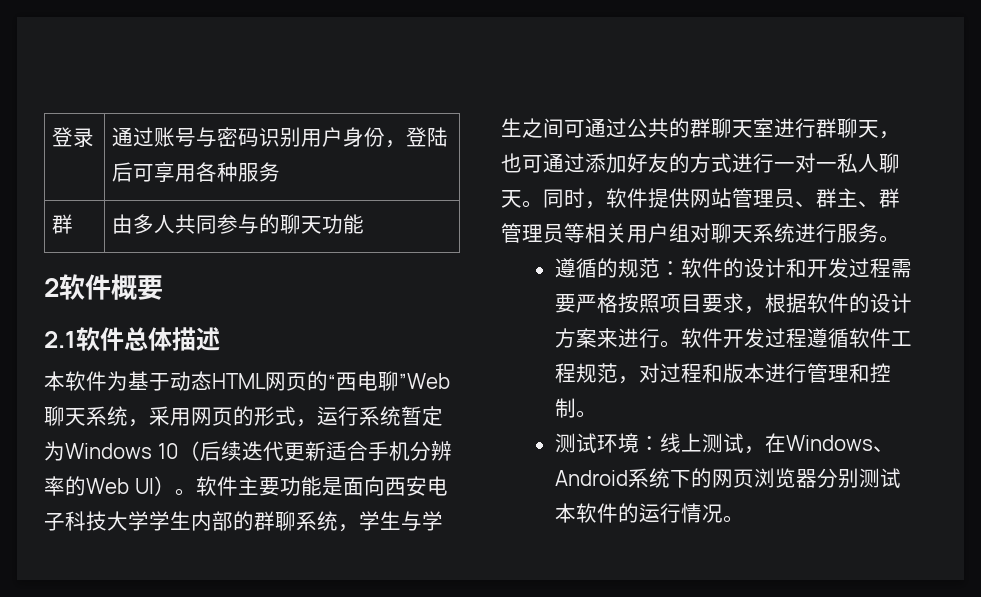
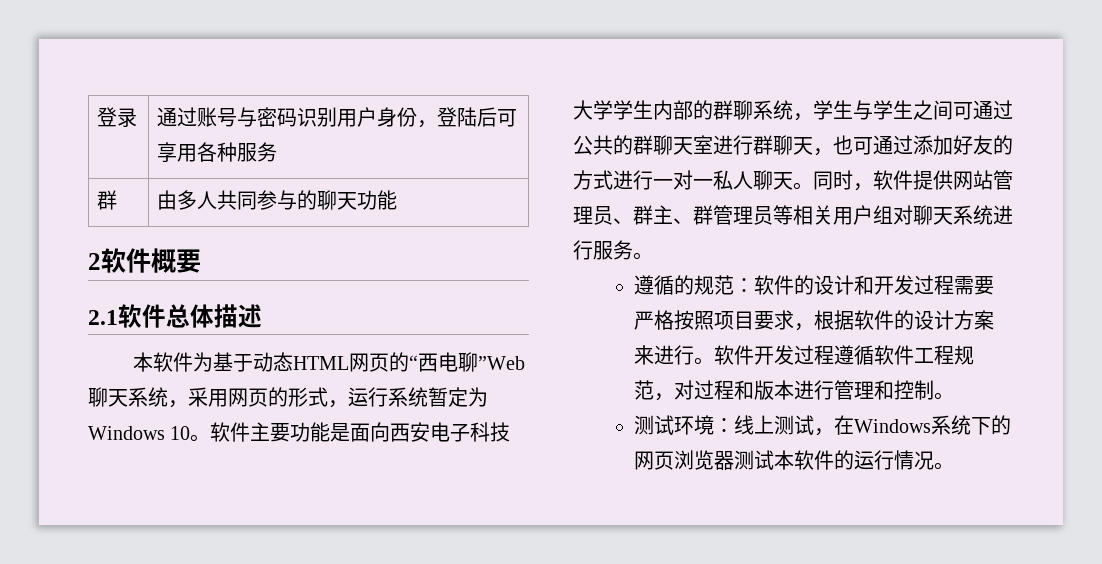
[178,441,452,461] [44,476,175,496] （后续迭代更新适合手机分辨率的Web UI） -> (191, 433) none
[872,446,894,452] [554,470,628,486] 、Android -> (932, 426) none
[816,468,859,488] 分别 -> (735, 460) none

